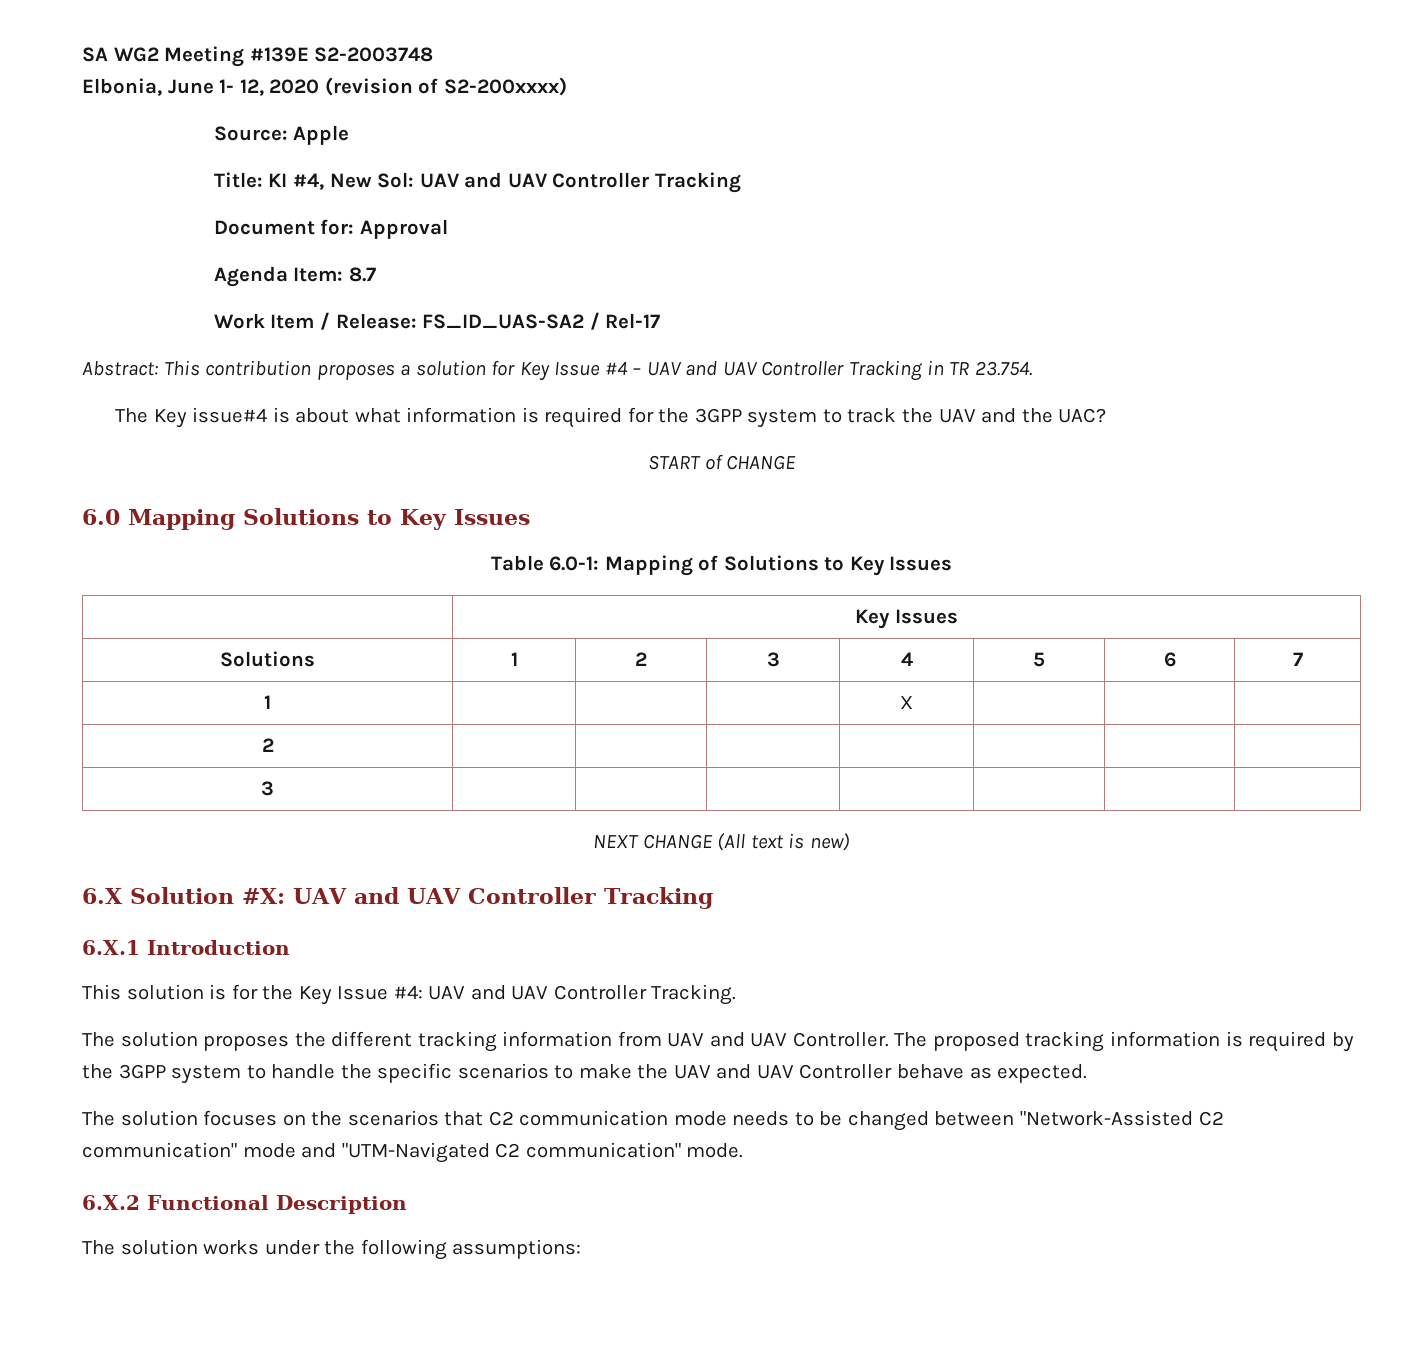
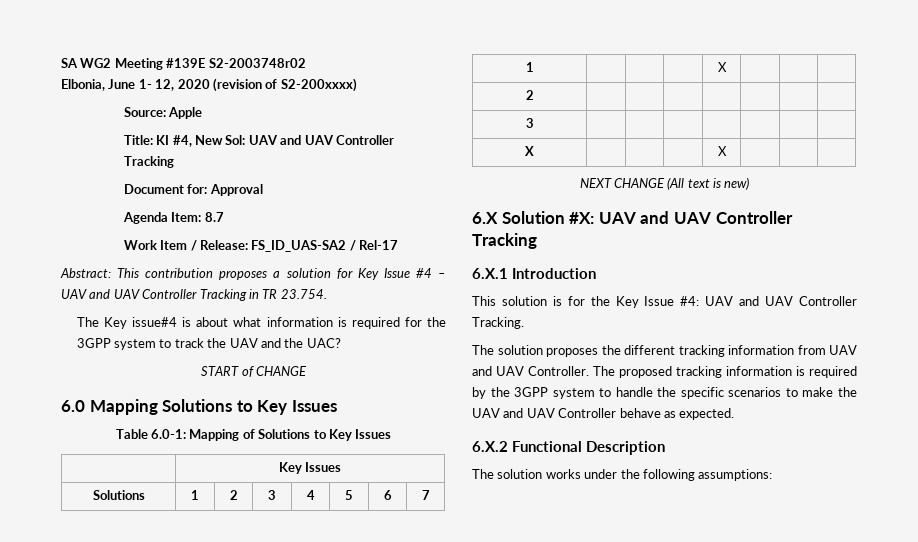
[314,47,434,62] S2-2003748 -> [208,58,306,68] S2-2003748r02
(274, 788) none -> [525,146,534,156] [717,146,727,156] // X | | | | X | | |
[82,1110,1224,1131] [82,1142,744,1163] // The solution focuses on the scenarios that C2 communication mode needs to be changed between "Network-Assisted C2 communication" mode and "UTM-Navigated C2 communication" mode. -> (735, 414) none

